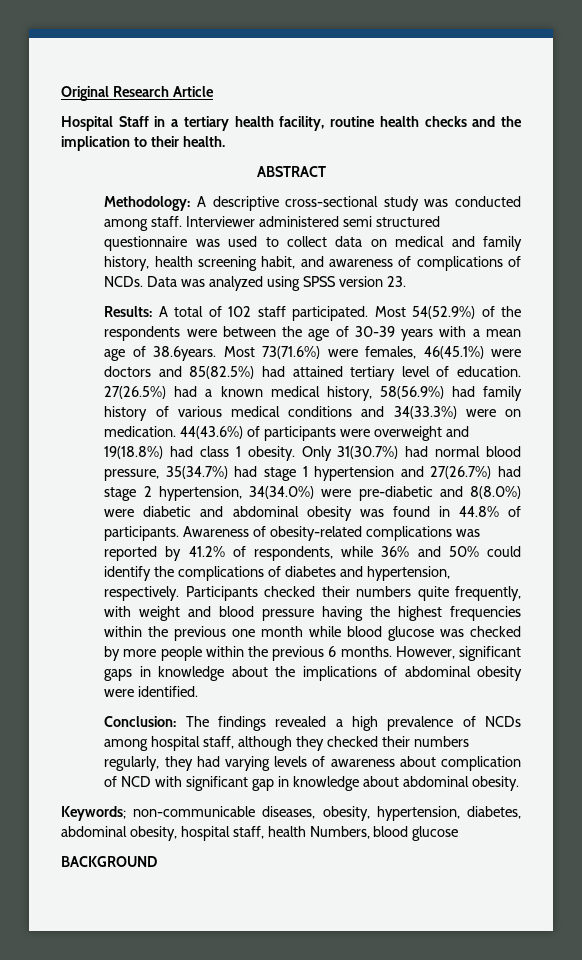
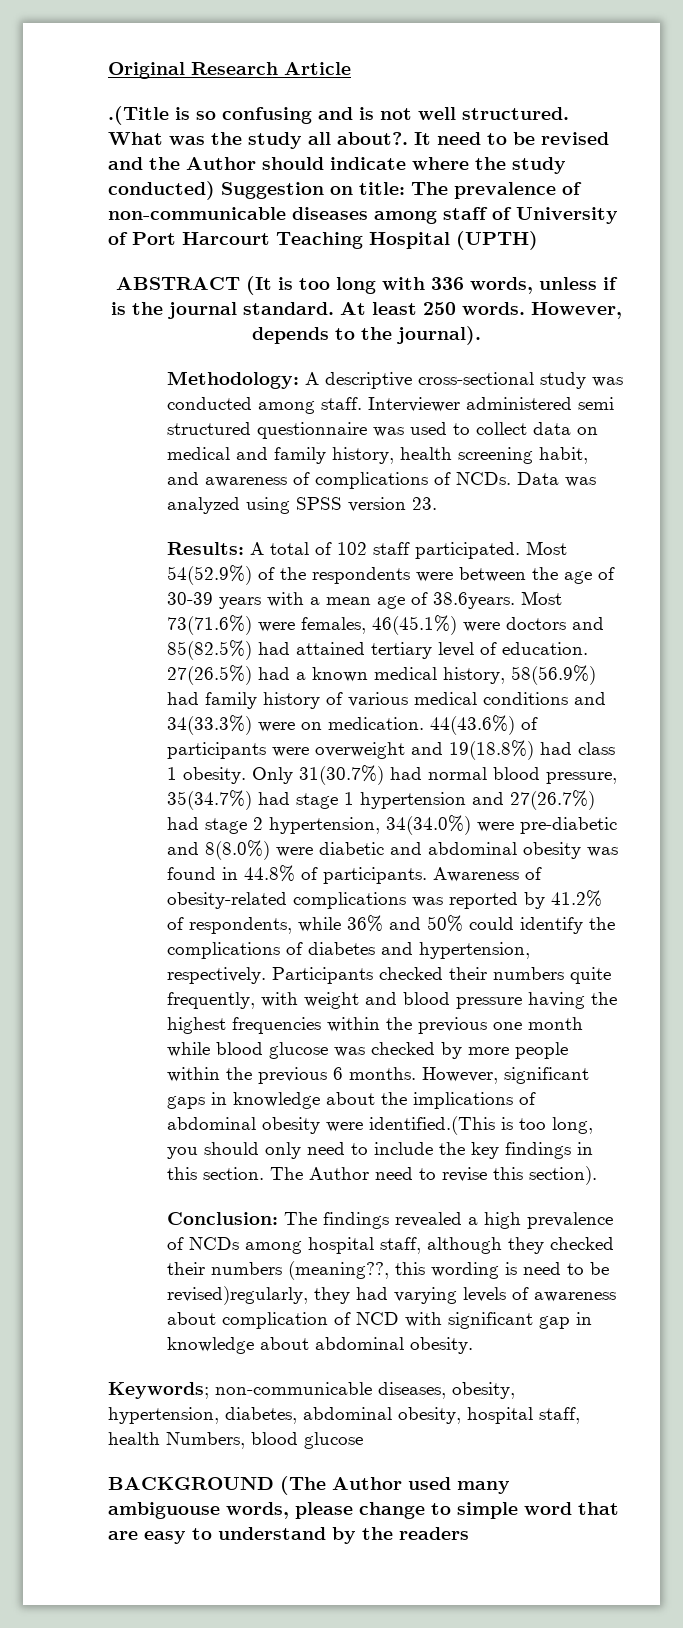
[61,116,523,131] [61,136,225,151] [256,166,326,177] Hospital Staff in a tertiary health facility, routine health checks and the implication to their health. // ABSTRACT -> [108,106,569,125] [108,132,609,149] [108,157,566,174] [108,181,582,200] [108,207,618,224] [108,231,538,250] [116,276,618,295] [110,302,622,319] [251,326,481,345] .(Title is so confusing and is not well structured. What was the study all about?. It need to be revised and the Author should indicate where the study conducted) Suggestion on title: The prevalence of non-communicable diseases among staff of University of Port Harcourt Teaching Hospital (UPTH) // ABSTRACT (It is too long with 336 words, unless if is the journal standard. At least 250 words. However, depends to the journal).
[138,686,199,697] identified. -> [369,1116,594,1135] [167,1142,594,1159] [167,1166,598,1185] identified.(This is too long, you should only need to include the key findings in this section. The Author need to revise this section).
[104,756,160,771] regularly, -> [288,1261,610,1280] [167,1286,309,1305] (meaning??, this wording is need to be revised)regularly,
(157, 861) none -> [280,1476,510,1495] [108,1502,619,1519] [108,1527,469,1544] (The Author used many ambiguouse words, please change to simple word that are easy to understand by the readers

